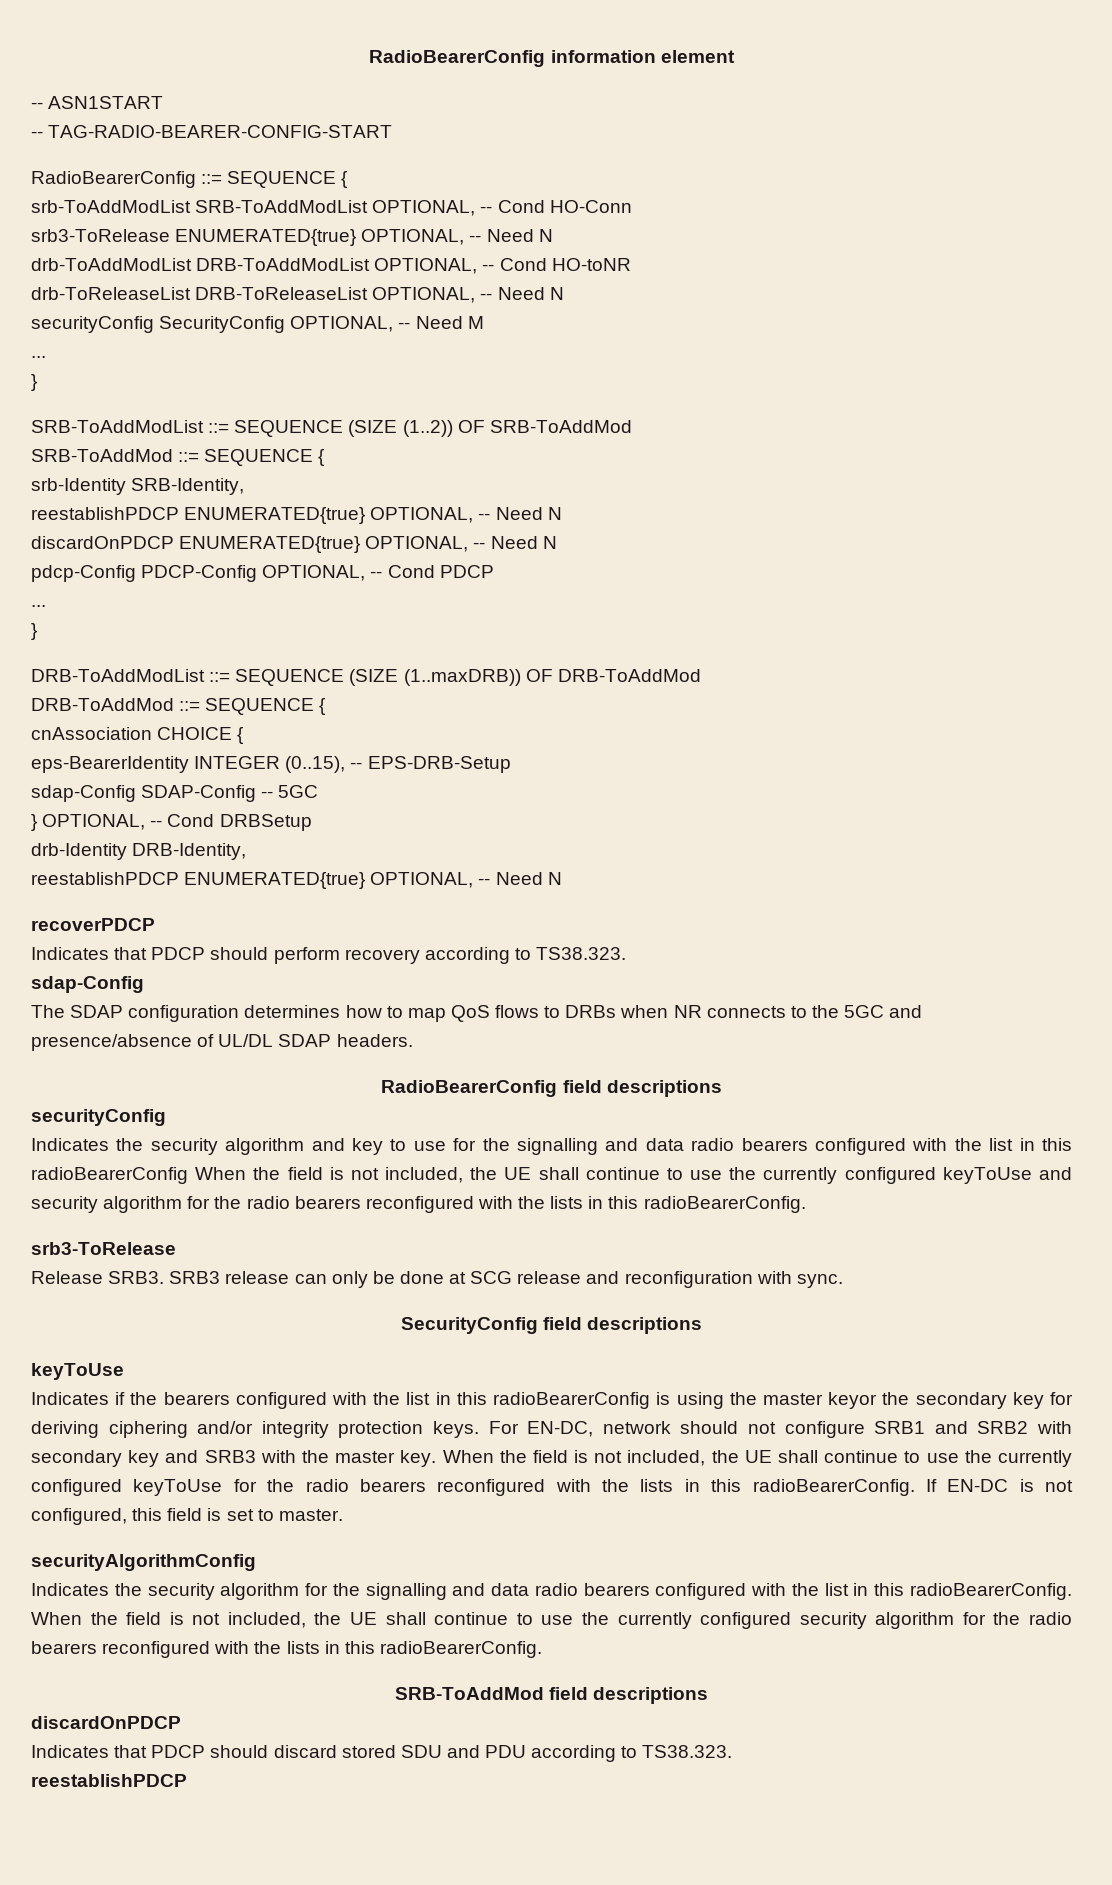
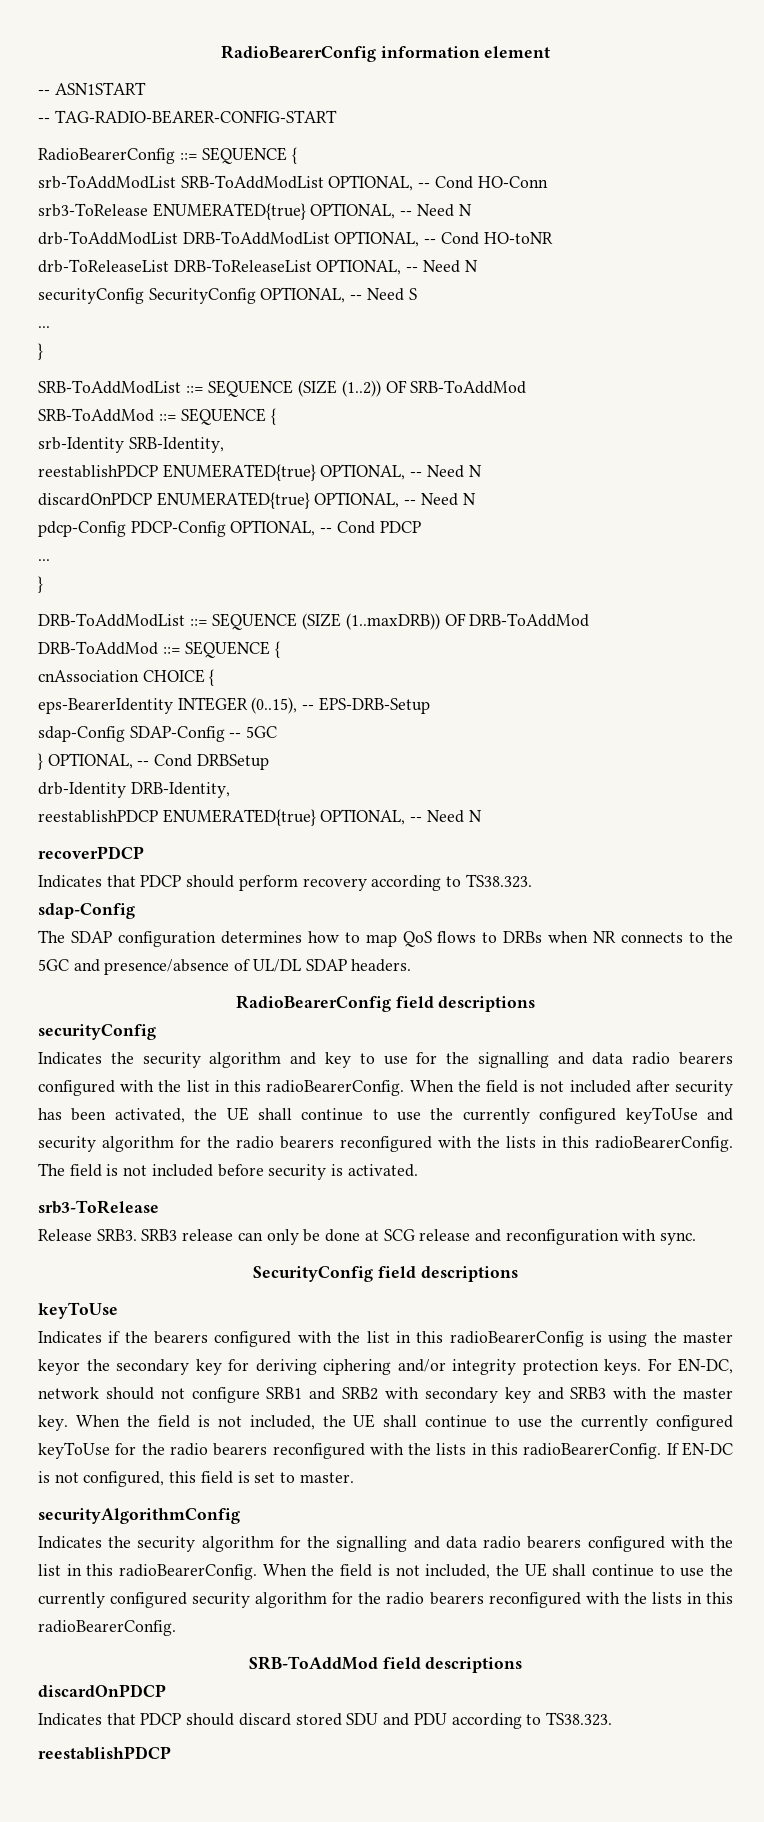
[467,316,484,329] M -> [408,288,417,300] S
[31,1167,464,1184] radioBearerConfig When the field is not included, -> [266,1080,733,1096] [38,1108,185,1123] radioBearerConfig. When the field is not included after security has been activated,
(806, 1204) none -> [38,1163,418,1180] The field is not included before security is activated.

